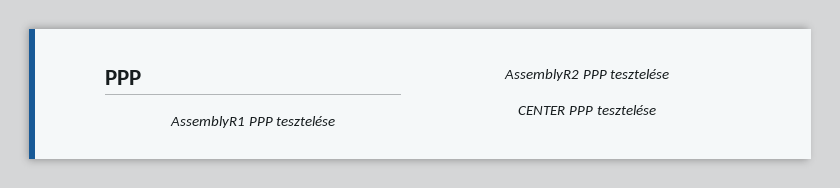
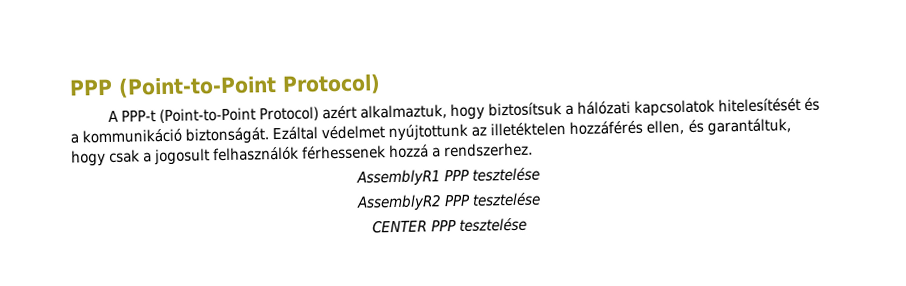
[105,70,141,85] PPP -> [69,74,381,98] [107,97,821,124] [70,118,791,145] [71,142,534,167] PPP (Point-to-Point Protocol) // A PPP-t (Point-to-Point Protocol) azért alkalmaztuk, hogy biztosítsuk a hálózati kapcsolatok hitelesítését és a kommunikáció biztonságát. Ezáltal védelmet nyújtottunk az illetéktelen hozzáférés ellen, és garantáltuk, hogy csak a jogosult felhasználók férhessenek hozzá a rendszerhez.

